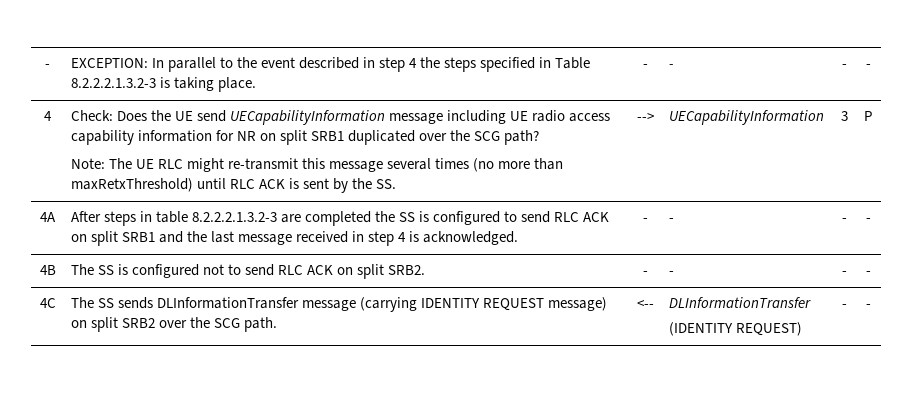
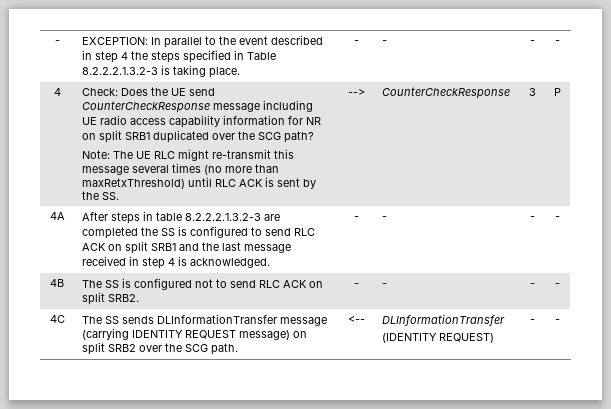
[229,110,385,125] UECapabilityInformation -> [81,101,210,113] CounterCheckResponse
[668,110,824,125] UECapabilityInformation -> [381,87,510,99] CounterCheckResponse

